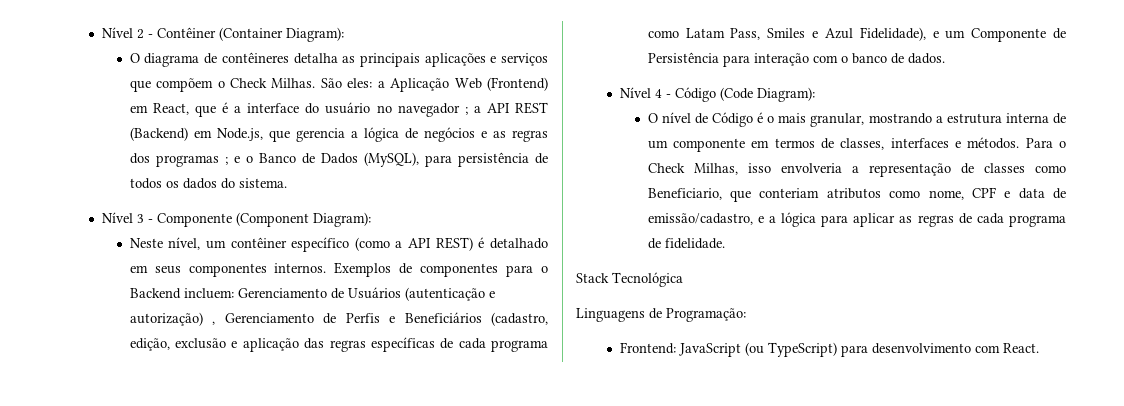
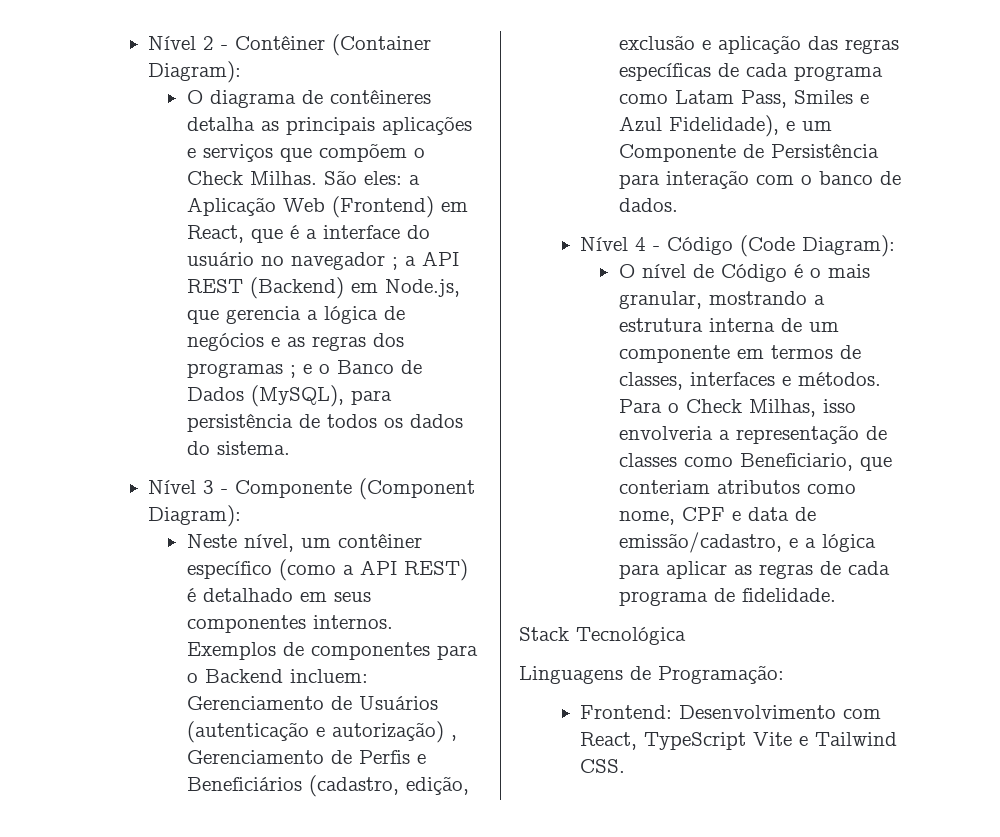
[678,342,1039,357] JavaScript (ou TypeScript) para desenvolvimento com React. -> [679,705,882,719] [580,732,898,750] [580,759,626,773] Desenvolvimento com React, TypeScript Vite e Tailwind CSS.

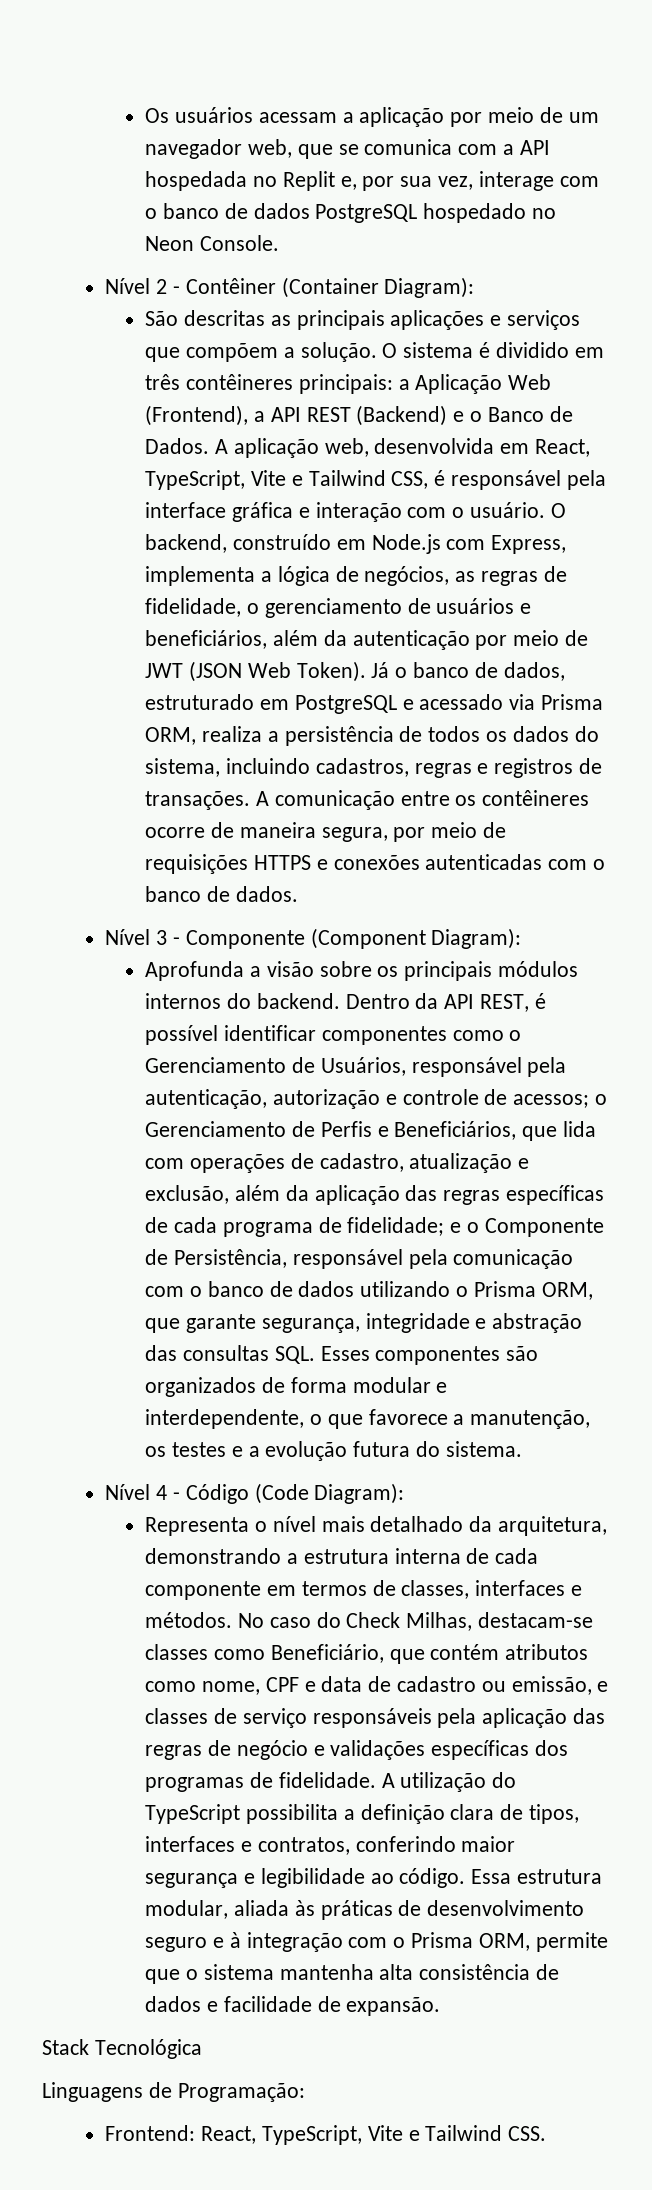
(148, 43) none -> [145,107,599,127] [145,139,550,159] [145,171,599,191] [145,203,556,223] [145,235,279,251] Os usuários acessam a aplicação por meio de um navegador web, que se comunica com a API hospedada no Replit e, por sua vez, interage com o banco de dados PostgreSQL hospedado no Neon Console. //
[186,89,431,108] [186,117,255,131] O diagrama de contêineres detalha -> [145,310,265,326] São descritas
[413,148,425,158] [186,170,420,185] [186,196,468,218] [186,225,430,243] [186,251,459,270] [186,277,460,299] [186,306,405,324] [186,333,404,351] [186,360,422,378] [186,385,392,407] o Check Milhas. São eles: a Aplicação Web (Frontend) em React, que é a interface do usuário no navegador ; a API REST (Backend) em Node.js, que gerencia a lógica de negócios e as regras dos programas ; e o Banco de Dados (MySQL), para -> [283,342,604,362] [145,374,552,394] [145,405,573,426] [145,438,590,458] [145,470,606,490] [145,502,566,522] [145,534,567,554] [145,566,567,586] [145,598,532,618] [145,630,588,650] [145,661,565,682] [145,694,603,714] [145,726,279,745] a solução. O sistema é dividido em três contêineres principais: a Aplicação Web (Frontend), a API REST (Backend) e o Banco de Dados. A aplicação web, desenvolvida em React, TypeScript, Vite e Tailwind CSS, é responsável pela interface gráfica e interação com o usuário. O backend, construído em Node.js com Express, implementa a lógica de negócios, as regras de fidelidade, o gerenciamento de usuários e beneficiários, além da autenticação por meio de JWT (JSON Web Token). Já o banco de dados, estruturado em PostgreSQL e acessado via Prisma ORM, realiza a
[216,441,290,455] sistema. -> [145,758,602,778] [145,790,590,810] [145,822,506,842] [145,854,605,874] [145,886,298,902] sistema, incluindo cadastros, regras e registros de transações. A comunicação entre os contêineres ocorre de maneira segura, por meio de requisições HTTPS e conexões autenticadas com o banco de dados.
[186,533,422,552] [186,559,468,581] [186,588,371,602] [186,615,393,633] [186,642,478,660] [186,669,368,683] [186,696,438,710] [186,721,457,743] [186,750,426,764] [186,775,469,797] [618,35,711,50] Neste nível, um contêiner específico (como a API REST) é detalhado em seus componentes internos. Exemplos de componentes para o Backend incluem: Gerenciamento de Usuários (autenticação e autorização) , Gerenciamento de Perfis e Beneficiários (cadastro, edição, exclusão e -> [145,961,578,981] [145,993,546,1012] [145,1025,522,1045] [145,1057,567,1077] [145,1089,607,1109] [145,1121,596,1141] [145,1153,530,1173] [145,1185,309,1204] Aprofunda a visão sobre os principais módulos internos do backend. Dentro da API REST, é possível identificar componentes como o Gerenciamento de Usuários, responsável pela autenticação, autorização e controle de acessos; o Gerenciamento de Perfis e Beneficiários, que lida com operações de cadastro, atualização e exclusão, além da
[618,90,869,108] [618,115,832,137] [618,143,879,162] [618,170,901,189] [618,198,678,212] como Latam Pass, Smiles e Azul Fidelidade), e um Componente de Persistência para interação com o banco de dados. -> [318,1217,604,1237] [145,1249,574,1269] [145,1281,593,1300] [145,1313,583,1333] [145,1345,539,1365] [145,1377,448,1397] [145,1409,591,1429] [145,1441,522,1461] de fidelidade; e o Componente de Persistência, responsável pela comunicação com o banco de dados utilizando o Prisma ORM, que garante segurança, integridade e abstração das consultas SQL. Esses componentes são organizados de forma modular e interdependente, o que favorece a manutenção, os testes e a evolução futura do sistema.
[618,264,870,282] [618,291,807,309] O nível de Código é o mais granular, mostrando -> [145,1516,607,1536] [145,1548,282,1564] Representa o nível mais detalhado da arquitetura, demonstrando
[808,322,839,332] um -> [495,1548,539,1564] cada
[618,399,856,417] [618,425,887,444] [618,453,892,471] [618,480,710,494] Para o Check Milhas, isso envolveria a representação de classes como Beneficiario, que conteriam -> [237,1612,593,1631] [145,1644,500,1664] No caso do Check Milhas, destacam-se classes como Beneficiário, que contém
[618,532,876,553] [618,561,890,579] [618,588,836,606] emissão/cadastro, e a lógica para aplicar as regras de cada programa de fidelidade. -> [396,1676,609,1695] [145,1708,605,1728] [145,1740,568,1760] [145,1772,517,1792] [145,1804,579,1824] [145,1836,516,1855] [145,1868,602,1888] [145,1900,585,1920] [145,1932,608,1952] [145,1964,559,1984] [145,1996,441,2016] cadastro ou emissão, e classes de serviço responsáveis pela aplicação das regras de negócio e validações específicas dos programas de fidelidade. A utilização do TypeScript possibilita a definição clara de tipos, interfaces e contratos, conferindo maior segurança e legibilidade ao código. Essa estrutura modular, aliada às práticas de desenvolvimento seguro e à integração com o Prisma ORM, permite que o sistema mantenha alta consistência de dados e facilidade de expansão.
[679,705,882,719] [580,732,747,750] Desenvolvimento com React, TypeScript -> [201,2125,363,2145] React, TypeScript,

